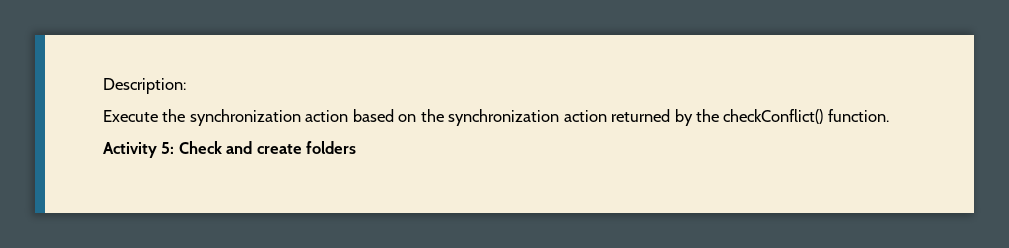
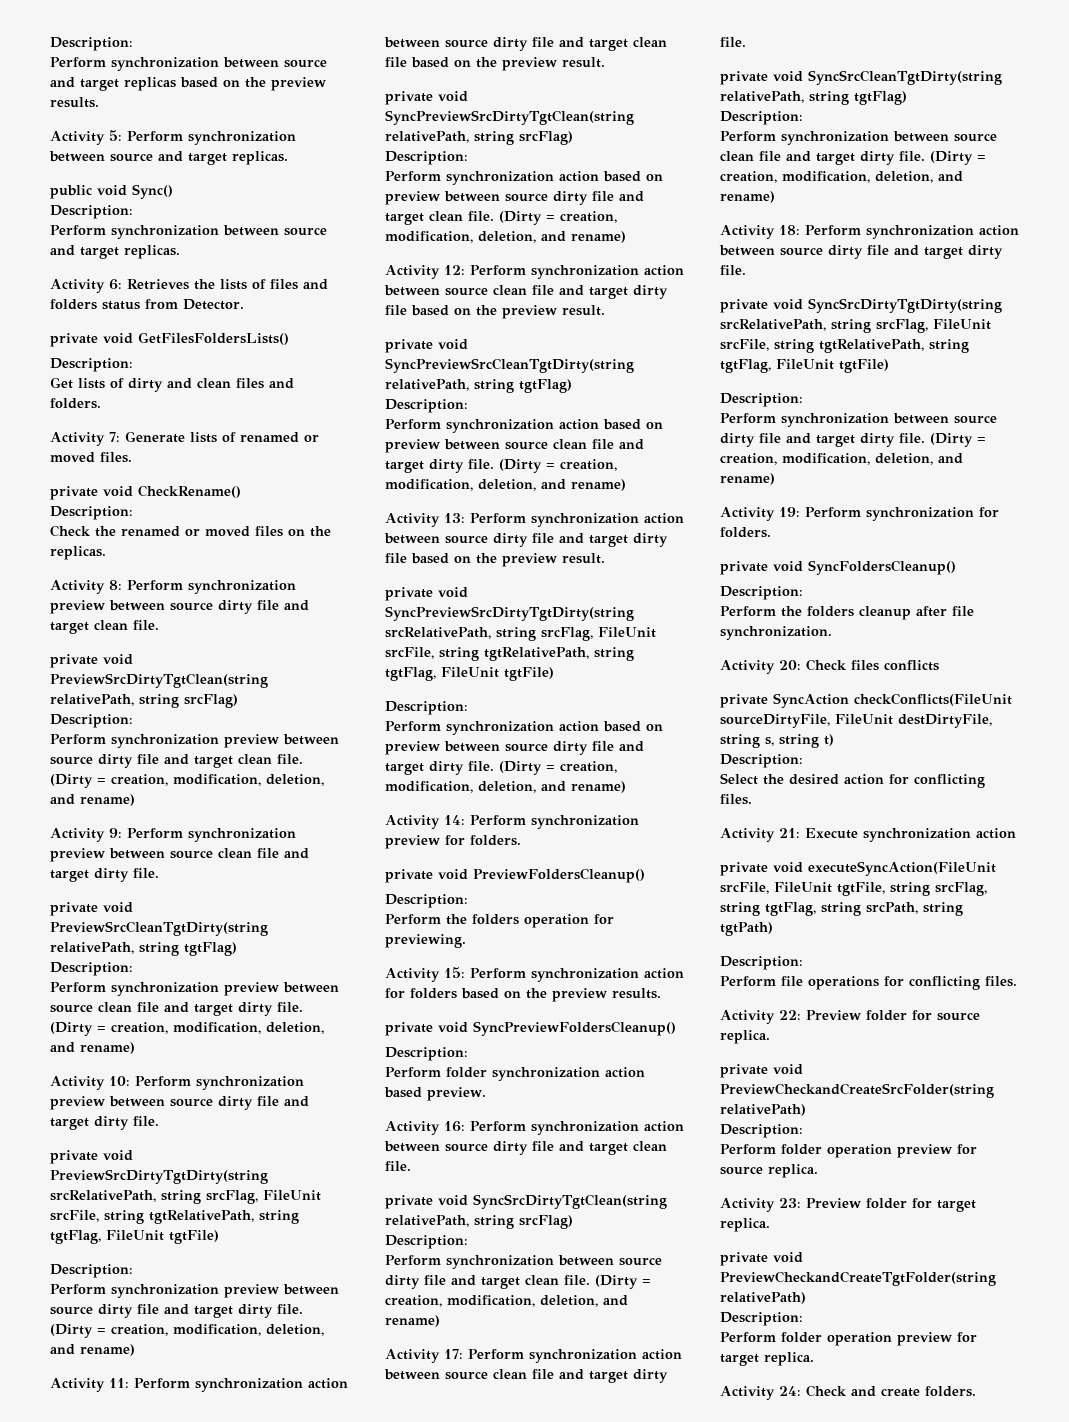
[103,78,186,94] [103,109,889,126] [103,142,175,158] Description: // Execute the synchronization action based on the synchronization action returned by the checkConflict() function. // Activity 5: -> [50,37,133,51] [50,57,327,71] [50,77,326,91] [50,97,99,108] [50,130,296,145] [49,151,288,165] [50,184,173,199] [50,205,133,219] [50,225,327,239] [50,245,180,259] [50,279,328,293] [50,299,244,310] [50,332,289,347] [50,358,133,372] [50,377,294,392] [50,398,101,409] [50,431,319,446] [50,452,132,463] [50,485,241,500] [50,506,133,520] [50,525,331,537] [50,546,106,560] [50,580,296,594] [50,600,309,614] [50,620,159,634] [50,654,133,668] [50,673,268,688] [50,694,238,708] [50,714,133,728] [50,734,339,748] [50,754,303,768] [50,774,324,788] [50,794,135,806] [50,828,296,842] [50,848,309,862] [50,868,159,882] [50,902,133,916] [50,921,268,936] [50,942,237,956] [50,962,133,976] [50,982,339,996] [50,1002,303,1016] [50,1022,324,1036] [50,1042,135,1054] [50,1076,304,1090] [50,1096,309,1110] [50,1116,159,1130] [50,1150,133,1164] [50,1169,268,1184] [50,1190,321,1204] [50,1210,299,1224] [50,1230,219,1244] [50,1264,133,1278] [50,1284,339,1298] [50,1304,303,1318] [50,1324,324,1338] [50,1344,135,1356] [50,1378,348,1392] [384,37,667,51] [385,57,605,71] [385,91,468,105] [385,110,634,125] [385,131,573,145] [385,151,468,165] [385,171,663,185] [385,191,644,205] [385,211,617,225] [385,231,626,243] [385,265,684,279] [384,285,668,299] [385,305,605,319] [385,339,468,353] [385,358,634,373] [385,379,572,393] [385,399,468,413] [385,419,663,433] [385,439,644,453] [385,459,617,473] [385,479,626,491] [385,513,684,527] [384,533,668,547] [385,553,605,567] [385,587,468,601] [385,606,634,621] [385,627,656,641] [385,647,634,661] [385,667,554,681] [385,701,468,715] [385,721,663,735] [385,741,644,755] [385,761,617,775] [385,781,626,793] [385,815,639,829] [385,835,521,849] [385,868,645,883] [385,894,468,908] [385,914,614,928] [385,934,466,948] [385,967,684,982] [385,988,661,1002] [385,1021,676,1036] [385,1047,468,1061] [385,1067,645,1081] [384,1087,486,1101] [385,1121,684,1135] [384,1141,667,1155] [385,1161,411,1171] [385,1194,667,1209] [385,1215,573,1229] [385,1235,468,1249] [385,1255,662,1269] [385,1275,651,1289] [385,1295,628,1307] [385,1315,440,1327] [385,1349,682,1363] [384,1369,668,1383] [720,37,746,47] [720,70,1002,85] [720,91,907,105] [720,111,803,125] [720,131,997,145] [720,151,986,165] [720,171,963,183] [720,191,775,203] [720,225,1019,239] [719,245,1003,259] [720,265,746,275] [720,298,1002,313] [720,319,991,333] [720,339,969,353] [720,359,889,373] [720,393,803,407] [720,413,997,427] [720,433,986,447] [720,453,963,465] [720,473,775,485] [720,507,999,521] [720,527,771,538] [720,560,956,575] [720,586,803,600] [720,606,974,620] [720,626,832,640] [720,659,939,674] [720,693,1012,708] [720,714,992,728] [720,734,834,748] [720,754,803,768] [720,773,985,788] [720,794,752,805] [720,828,1016,842] [720,861,996,876] [720,882,987,896] [720,902,963,916] [720,922,773,936] [720,956,803,970] [720,976,1017,990] [720,1010,980,1024] [720,1030,770,1044] [720,1064,803,1078] [720,1083,994,1098] [720,1104,806,1116] [720,1124,803,1138] [720,1144,977,1158] [720,1164,818,1178] [720,1198,976,1212] [720,1218,770,1232] [720,1252,803,1266] [720,1271,996,1286] [720,1292,806,1304] [720,1312,803,1326] [720,1332,977,1346] [720,1352,814,1366] [720,1386,801,1400] Description: // Perform synchronization between source and target replicas based on the preview results. // Activity 5: Perform synchronization between source and target replicas. // public void Sync() // Description: // Perform synchronization between source and target replicas. // Activity 6: Retrieves the lists of files and folders status from Detector. // private void GetFilesFoldersLists() // Description: // Get lists of dirty and clean files and folders. // Activity 7: Generate lists of renamed or moved files. // private void CheckRename() // Description: // Check the renamed or moved files on the replicas. // Activity 8: Perform synchronization preview between source dirty file and target clean file. // private void PreviewSrcDirtyTgtClean(string relativePath, string srcFlag) // Description: // Perform synchronization preview between source dirty file and target clean file. (Dirty = creation, modification, deletion, and rename) // Activity 9: Perform synchronization preview between source clean file and target dirty file. // private void PreviewSrcCleanTgtDirty(string relativePath, string tgtFlag) // Description: // Perform synchronization preview between source clean file and target dirty file. (Dirty = creation, modification, deletion, and rename) // Activity 10: Perform synchronization preview between source dirty file and target dirty file. // private void PreviewSrcDirtyTgtDirty(string srcRelativePath, string srcFlag, FileUnit srcFile, string tgtRelativePath, string tgtFlag, FileUnit tgtFile) // Description: // Perform synchronization preview between source dirty file and target dirty file. (Dirty = creation, modification, deletion, and rename) // Activity 11: Perform synchronization action between source dirty file and target clean file based on the preview result. // private void SyncPreviewSrcDirtyTgtClean(string relativePath, string srcFlag) // Description: // Perform synchronization action based on preview between source dirty file and target clean file. (Dirty = creation, modification, deletion, and rename) // Activity 12: Perform synchronization action between source clean file and target dirty file based on the preview result. // private void SyncPreviewSrcCleanTgtDirty(string relativePath, string tgtFlag) // Description: // Perform synchronization action based on preview between source clean file and target dirty file. (Dirty = creation, modification, deletion, and rename) // Activity 13: Perform synchronization action between source dirty file and target dirty file based on the preview result. // private void SyncPreviewSrcDirtyTgtDirty(string srcRelativePath, string srcFlag, FileUnit srcFile, string tgtRelativePath, string tgtFlag, FileUnit tgtFile) // Description: // Perform synchronization action based on preview between source dirty file and target dirty file. (Dirty = creation, modification, deletion, and rename) // Activity 14: Perform synchronization preview for folders. // private void PreviewFoldersCleanup() // Description: // Perform the folders operation for previewing. // Activity 15: Perform synchronization action for folders based on the preview results. // private void SyncPreviewFoldersCleanup() // Description: // Perform folder synchronization action based preview. // Activity 16: Perform synchronization action between source dirty file and target clean file. // private void SyncSrcDirtyTgtClean(string relativePath, string srcFlag) // Description: // Perform synchronization between source dirty file and target clean file. (Dirty = creation, modification, deletion, and rename) // Activity 17: Perform synchronization action between source clean file and target dirty file. // private void SyncSrcCleanTgtDirty(string relativePath, string tgtFlag) // Description: // Perform synchronization between source clean file and target dirty file. (Dirty = creation, modification, deletion, and rename) // Activity 18: Perform synchronization action between source dirty file and target dirty file. // private void SyncSrcDirtyTgtDirty(string srcRelativePath, string srcFlag, FileUnit srcFile, string tgtRelativePath, string tgtFlag, FileUnit tgtFile) // Description: // Perform synchronization between source dirty file and target dirty file. (Dirty = creation, modification, deletion, and rename) // Activity 19: Perform synchronization for folders. // private void SyncFoldersCleanup() // Description: // Perform the folders cleanup after file synchronization. // Activity 20: Check files conflicts // private SyncAction checkConflicts(FileUnit sourceDirtyFile, FileUnit destDirtyFile, string s, string t) // Description: // Select the desired action for conflicting files. // Activity 21: Execute synchronization action // private void executeSyncAction(FileUnit srcFile, FileUnit tgtFile, string srcFlag, string tgtFlag, string srcPath, string tgtPath) // Description: // Perform file operations for conflicting files. // Activity 22: Preview folder for source replica. // private void PreviewCheckandCreateSrcFolder(string relativePath) // Description: // Perform folder operation preview for source replica. // Activity 23: Preview folder for target replica. // private void PreviewCheckandCreateTgtFolder(string relativePath) // Description: // Perform folder operation preview for target replica. // Activity 24:
[306,141,357,154] folders -> [925,1386,976,1397] folders.

